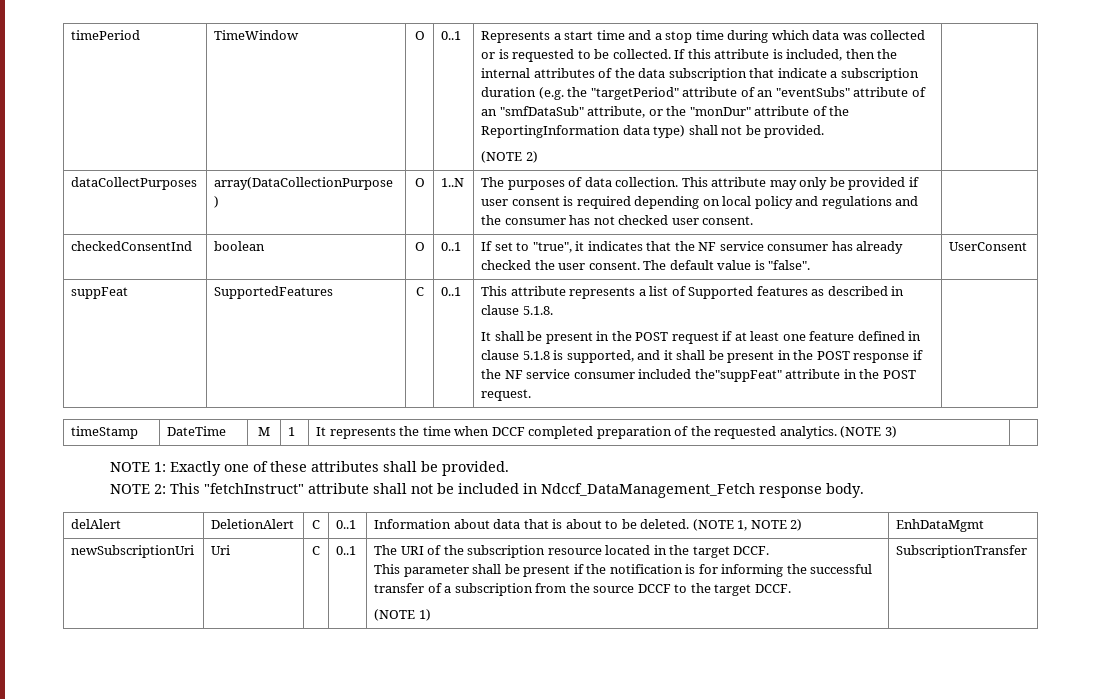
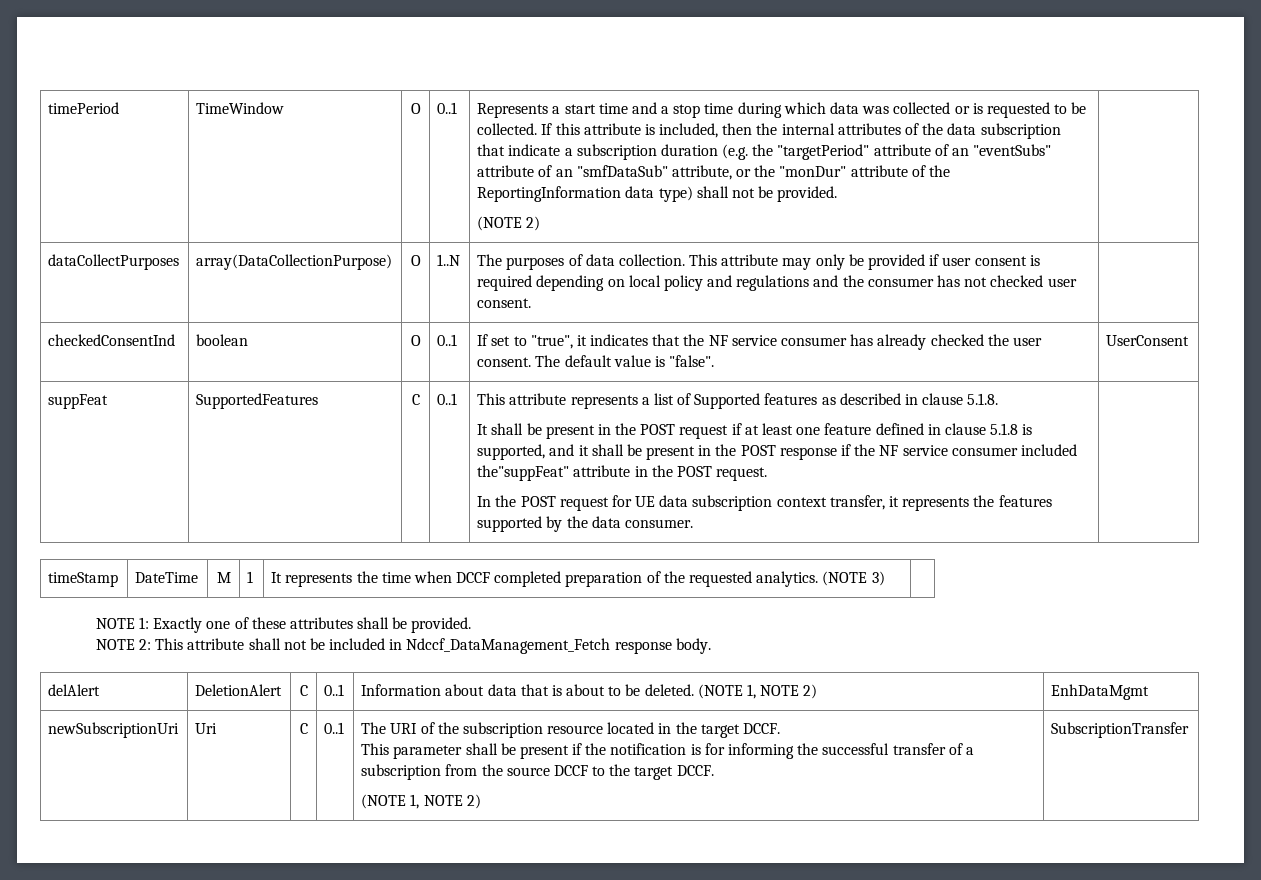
(532, 395) none -> [477,495,1052,511] [477,516,693,532] // In the POST request for UE data subscription context transfer, it represents the features supported by the data consumer.
[203,483,304,494] "fetchInstruct" -> (184, 644) none
[418,609,431,621] 1) -> [410,794,481,809] 1, NOTE 2)

